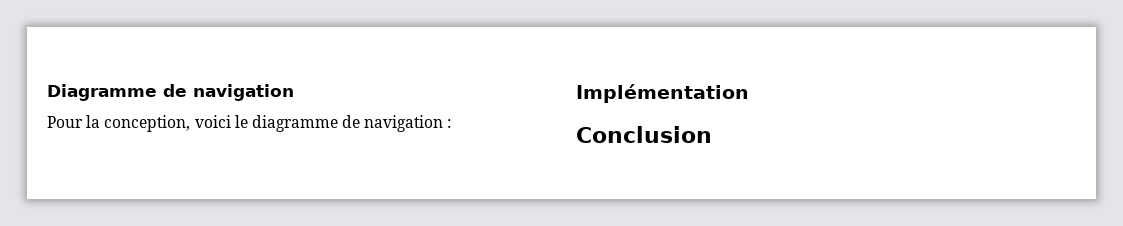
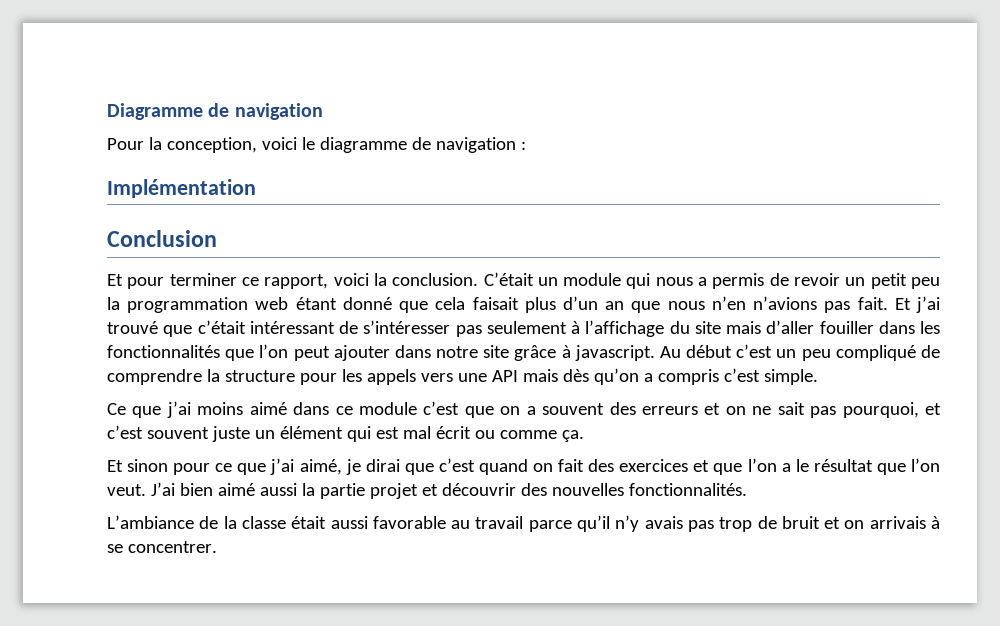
(712, 134) none -> [107,272,940,289] [107,296,940,313] [107,320,940,337] [107,344,940,361] [107,368,818,385] [107,401,942,418] [107,425,584,442] [107,458,940,475] [107,482,747,499] [107,515,940,532] [107,541,217,553] // Et pour terminer ce rapport, voici la conclusion. C’était un module qui nous a permis de revoir un petit peu la programmation web étant donné que cela faisait plus d’un an que nous n’en n’avions pas fait. Et j’ai trouvé que c’était intéressant de s’intéresser pas seulement à l’affichage du site mais d’aller fouiller dans les fonctionnalités que l’on peut ajouter dans notre site grâce à javascript. Au début c’est un peu compliqué de comprendre la structure pour les appels vers une API mais dès qu’on a compris c’est simple. // Ce que j’ai moins aimé dans ce module c’est que on a souvent des erreurs et on ne sait pas pourquoi, et c’est souvent juste un élément qui est mal écrit ou comme ça. // Et sinon pour ce que j’ai aimé, je dirai que c’est quand on fait des exercices et que l’on a le résultat que l’on veut. J’ai bien aimé aussi la partie projet et découvrir des nouvelles fonctionnalités. // L’ambiance de la classe était aussi favorable au travail parce qu’il n’y avais pas trop de bruit et on arrivais à se concentrer.

